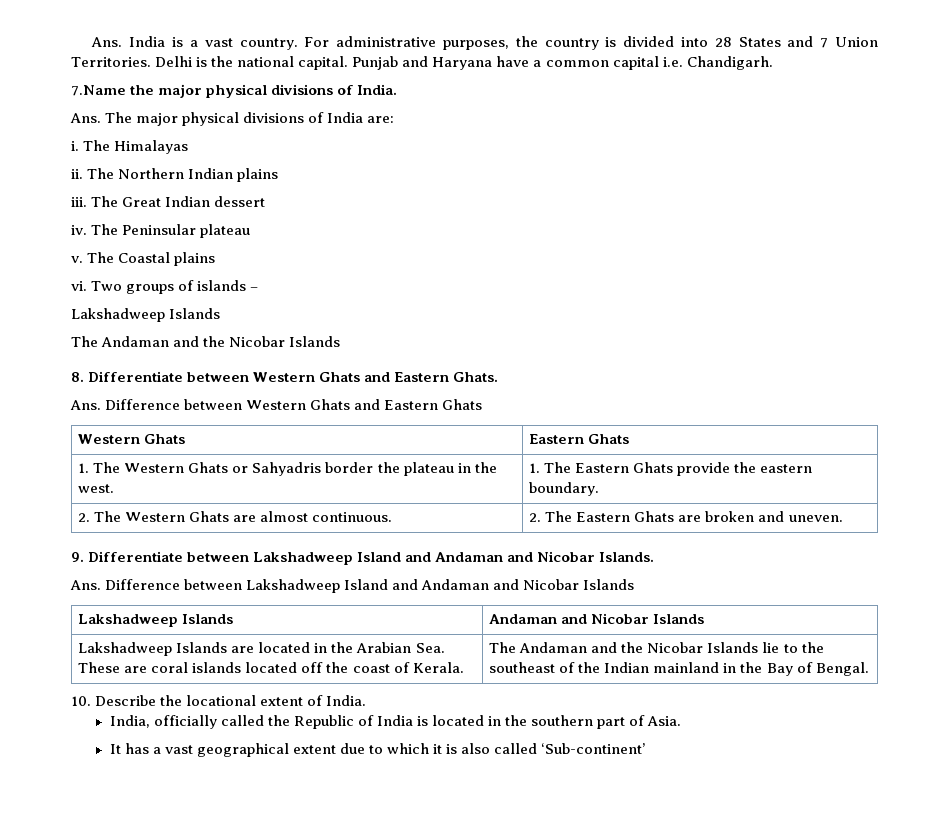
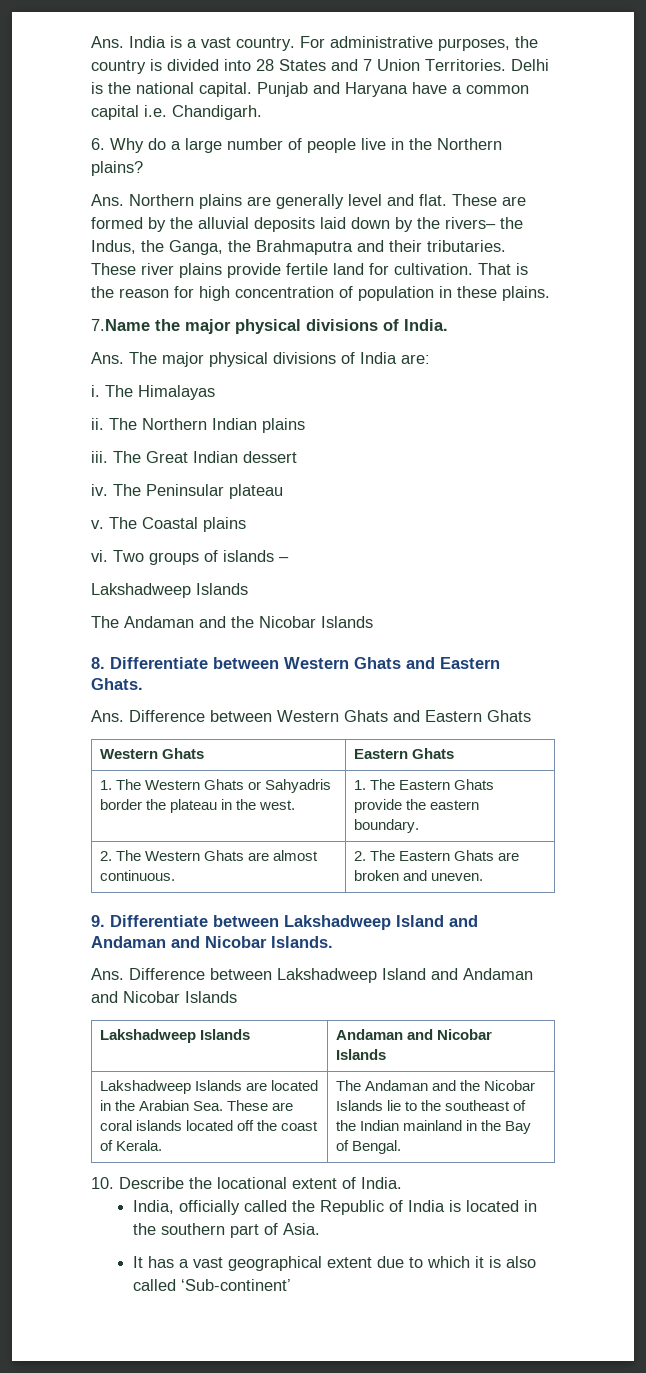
(773, 63) none -> [91,138,502,153] [91,161,143,176] [91,194,526,209] [91,217,523,232] [91,240,506,255] [91,263,528,278] [91,286,550,301] // 6. Why do a large number of people live in the Northern plains? // Ans. Northern plains are generally level and flat. These are formed by the alluvial deposits laid down by the rivers– the Indus, the Ganga, the Brahmaputra and their tributaries. These river plains provide fertile land for cultivation. That is the reason for high concentration of population in these plains.

